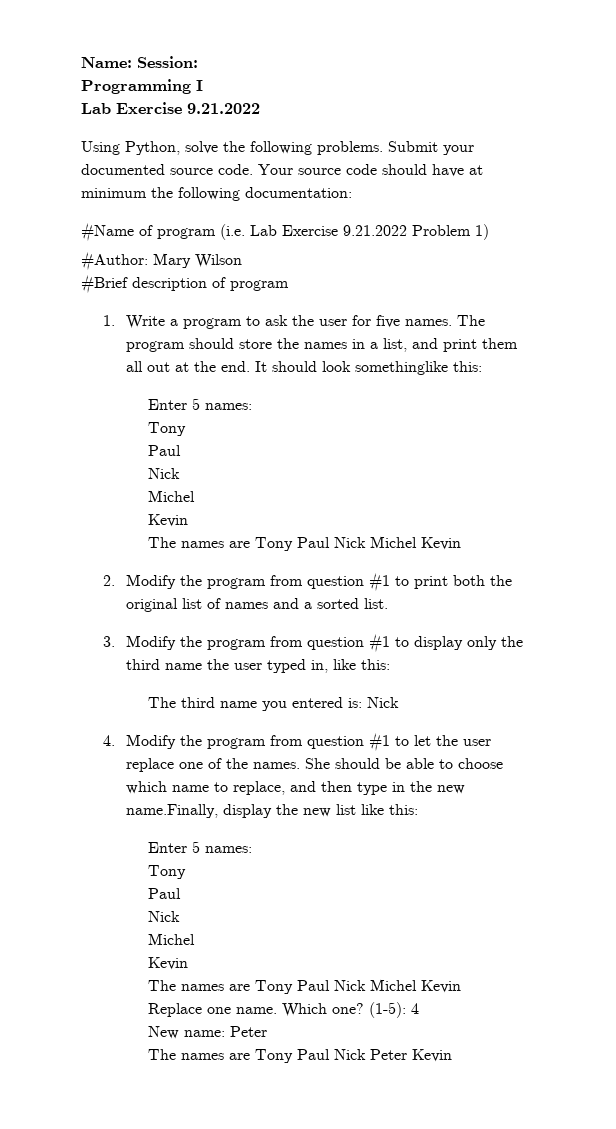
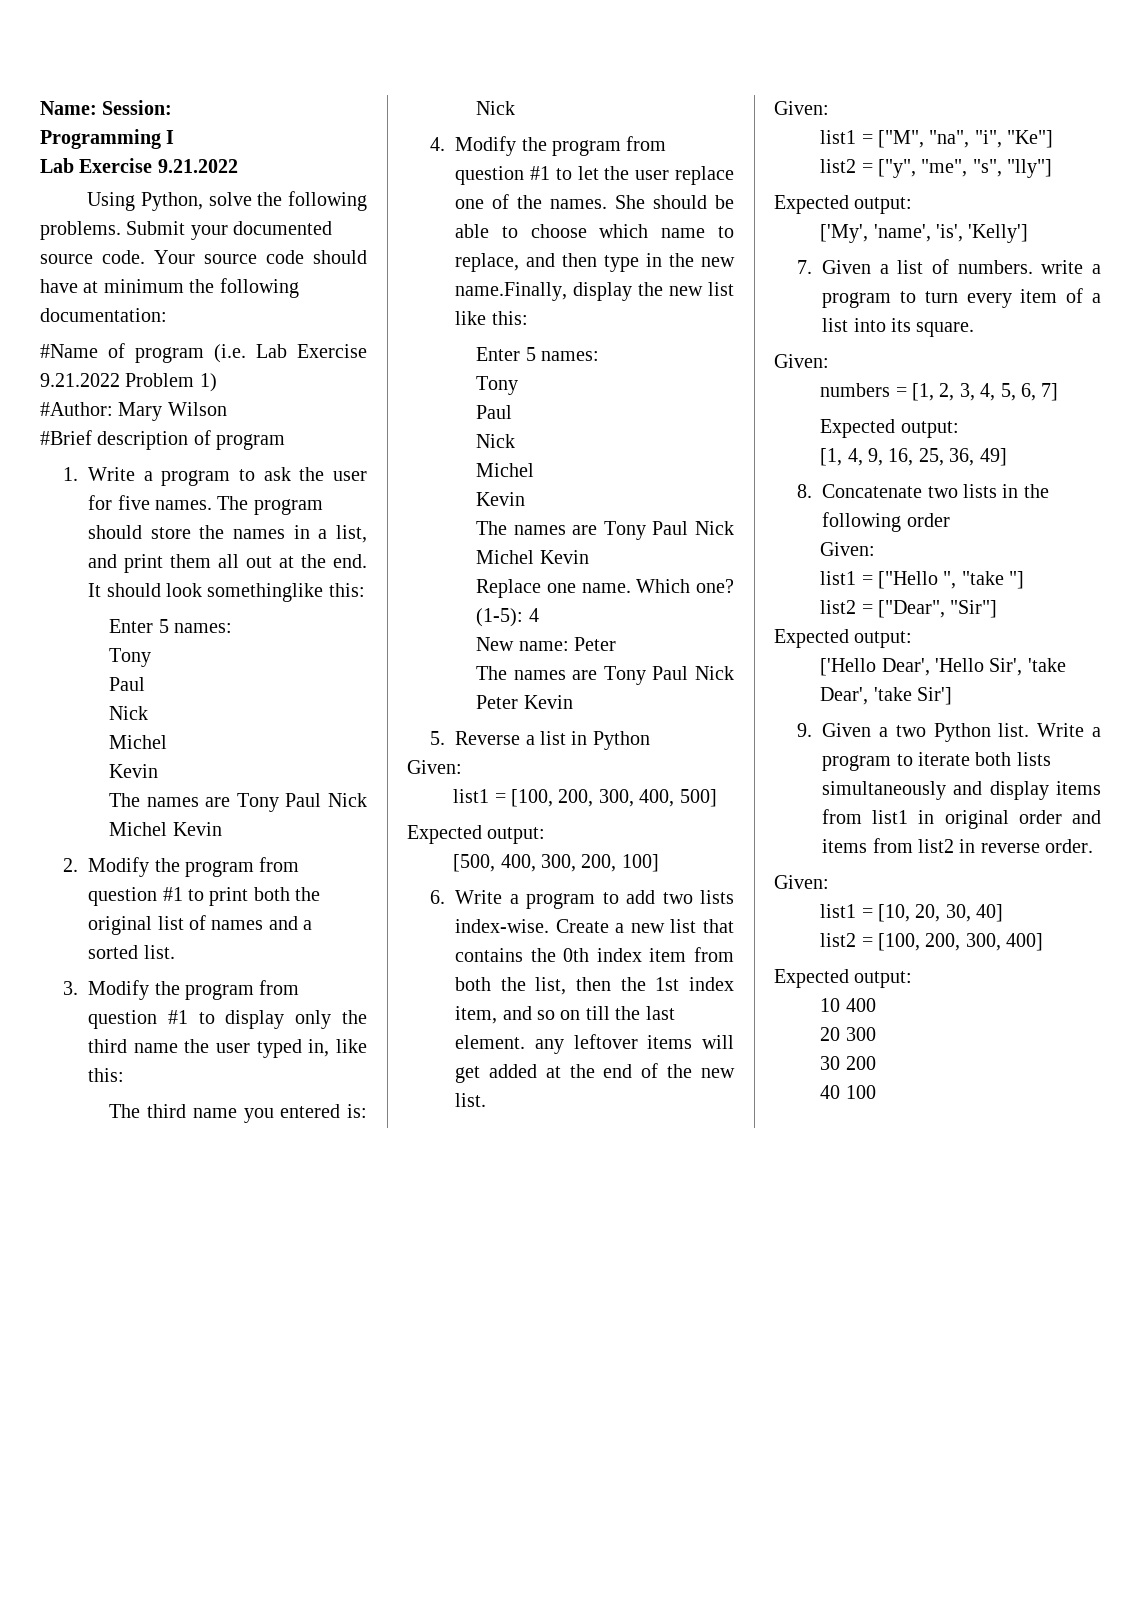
(452, 1055) none -> [430,731,650,750] [407,760,462,774] [453,789,717,807] [407,825,546,844] [453,854,659,872] [430,890,734,909] [455,919,734,933] [455,947,734,962] [455,977,734,995] [455,1006,675,1024] [455,1034,734,1054] [455,1063,736,1083] [455,1093,487,1107] [774,101,829,115] [820,130,1054,148] [820,159,1053,178] [774,195,913,214] [820,224,1029,243] [797,259,1101,274] [822,288,1101,308] [822,318,975,337] [774,354,829,368] [820,383,1059,401] [820,419,959,438] [820,448,1007,466] [797,484,1049,498] [822,512,950,532] [820,542,876,556] [820,571,1025,589] [820,600,998,618] [774,629,913,648] [820,658,1066,676] [820,687,953,705] [797,723,1101,742] [822,752,1051,771] [822,781,1101,800] [822,809,1101,829] [822,838,1094,853] [774,875,829,889] [820,904,1004,922] [820,933,1044,951] [774,969,913,988] [820,998,876,1012] [820,1027,876,1041] [820,1056,876,1070] [820,1085,876,1099] // 5. Reverse a list in Python // Given: // list1 = [100, 200, 300, 400, 500] // Expected output: // [500, 400, 300, 200, 100] // 6. Write a program to add two lists index-wise. Create a new list that contains the 0th index item from both the list, then the 1st index item, and so on till the last element. any leftover items will get added at the end of the new list. // Given: // list1 = ["M", "na", "i", "Ke"] // list2 = ["y", "me", "s", "lly"] // Expected output: // ['My', 'name', 'is', 'Kelly'] // 7. Given a list of numbers. write a program to turn every item of a list into its square. // Given: // numbers = [1, 2, 3, 4, 5, 6, 7] // Expected output: // [1, 4, 9, 16, 25, 36, 49] // 8. Concatenate two lists in the following order // Given: // list1 = ["Hello ", "take "] // list2 = ["Dear", "Sir"] // Expected output: // ['Hello Dear', 'Hello Sir', 'take Dear', 'take Sir'] // 9. Given a two Python list. Write a program to iterate both lists simultaneously and display items from list1 in original order and items from list2 in reverse order. // Given: // list1 = [10, 20, 30, 40] // list2 = [100, 200, 300, 400] // Expected output: // 10 400 // 20 300 // 30 200 // 40 100

